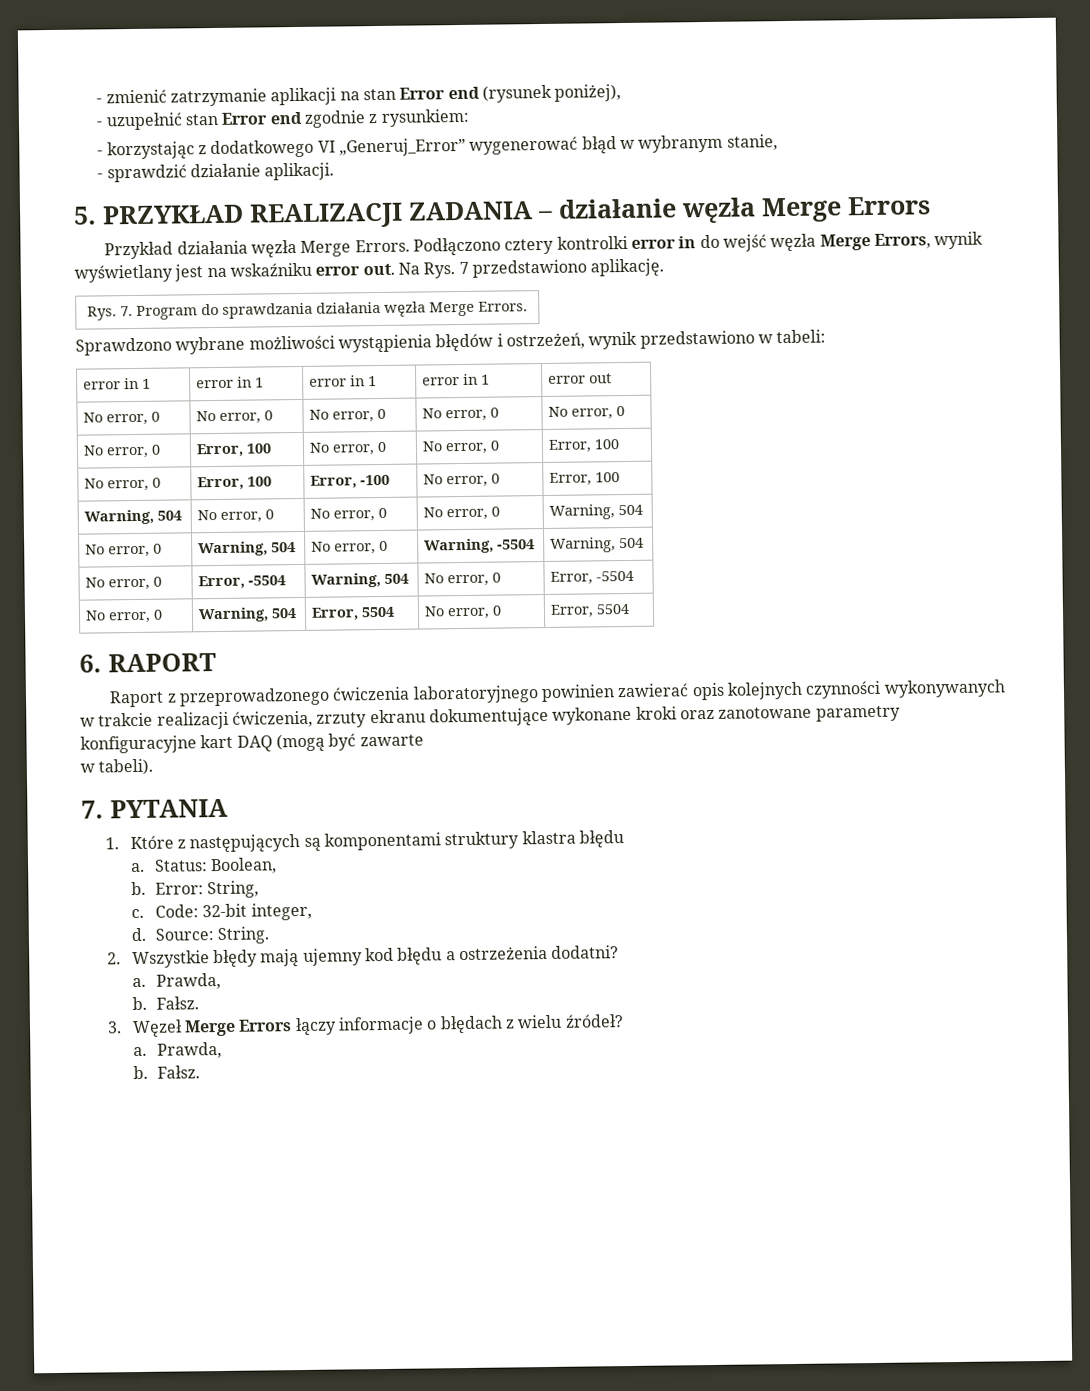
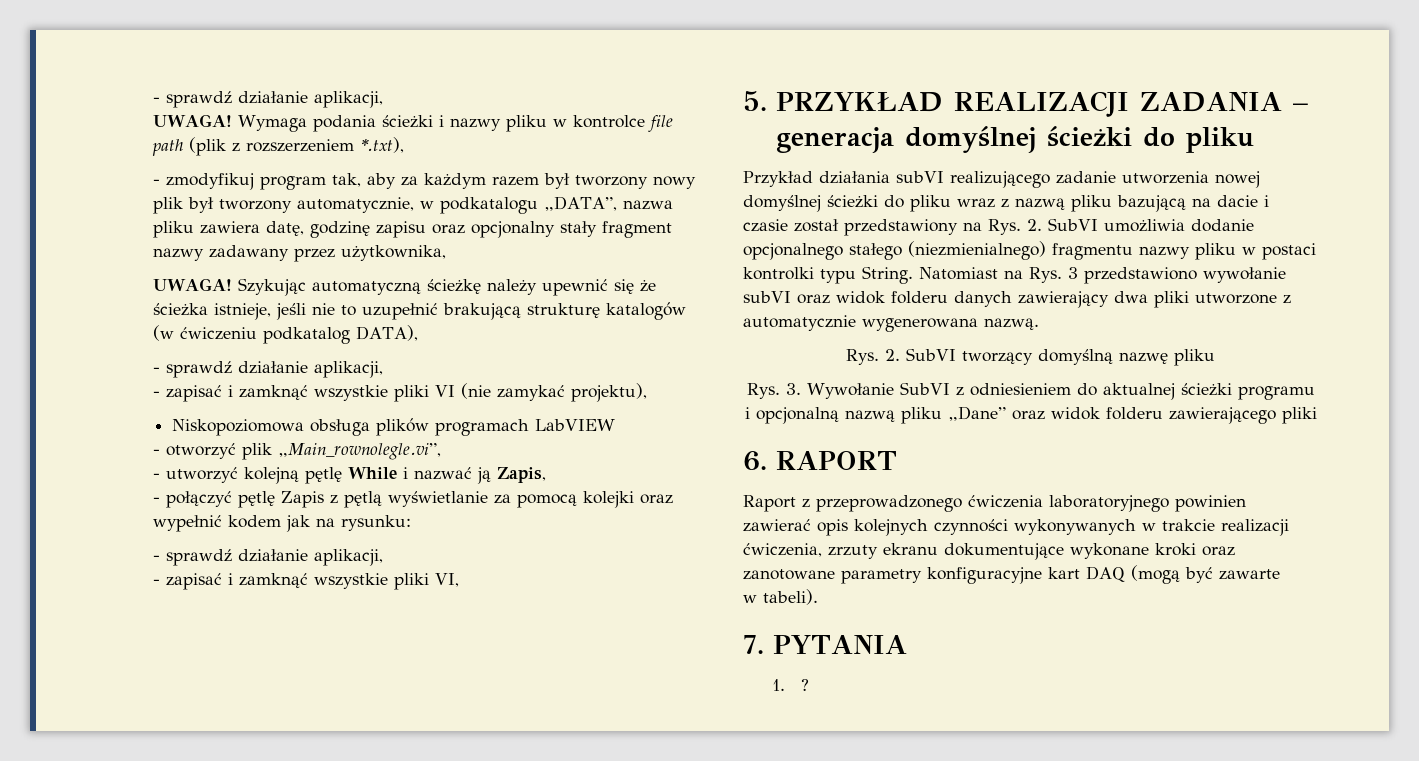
[96,84,622,107] [96,108,470,131] [97,134,778,161] [97,162,335,183] - zmienić zatrzymanie aplikacji na stan Error end (rysunek poniżej), // - uzupełnić stan Error end zgodnie z rysunkiem: // - korzystając z dodatkowego VI „Generuj_Error” wygenerować błąd w wybranym stanie, // - sprawdzić działanie aplikacji. -> [152,91,383,108] [152,114,673,132] [151,137,404,156] [152,173,696,190] [152,196,673,214] [152,221,672,238] [152,245,446,262] [152,278,656,296] [152,302,686,320] [152,325,418,344] [152,361,383,378] [152,383,647,402] [172,418,616,436] [152,443,441,460] [152,467,546,484] [152,491,673,508] [152,515,411,532] [152,549,383,566] [152,573,459,590] - sprawdź działanie aplikacji, // UWAGA! Wymaga podania ścieżki i nazwy pliku w kontrolce file path (plik z rozszerzeniem *.txt), // - zmodyfikuj program tak, aby za każdym razem był tworzony nowy plik był tworzony automatycznie, w podkatalogu „DATA”, nazwa pliku zawiera datę, godzinę zapisu oraz opcjonalny stały fragment nazwy zadawany przez użytkownika, // UWAGA! Szykując automatyczną ścieżkę należy upewnić się że ścieżka istnieje, jeśli nie to uzupełnić brakującą strukturę katalogów (w ćwiczeniu podkatalog DATA), // - sprawdź działanie aplikacji, // - zapisać i zamknąć wszystkie pliki VI (nie zamykać projektu), // Niskopoziomowa obsługa plików programach LabVIEW // - otworzyć plik „Main_rownolegle.vi”, // - utworzyć kolejną pętlę While i nazwać ją Zapis, // - połączyć pętlę Zapis z pętlą wyświetlanie za pomocą kolejki oraz wypełnić kodem jak na rysunku: // - sprawdź działanie aplikacji, // - zapisać i zamknąć wszystkie pliki VI,
[558,196,931,224] [104,231,984,260] [74,258,665,283] [86,301,528,321] [75,329,827,356] [83,377,152,390] [196,376,265,389] [309,375,378,387] [422,373,491,386] [548,373,613,384] [83,411,161,426] [196,410,274,424] [309,408,387,423] [422,407,500,422] [548,405,626,420] [83,444,162,459] [196,443,273,458] [309,441,388,456] [422,440,501,455] [548,439,620,453] [84,477,162,492] [197,476,273,491] [310,474,391,489] [423,473,501,488] [549,472,621,486] [84,509,183,525] [197,509,275,523] [310,507,388,522] [423,506,501,521] [549,504,644,520] [85,543,163,558] [198,541,297,557] [311,540,389,555] [424,538,536,554] [550,537,645,553] [85,576,163,591] [198,575,287,590] [311,572,410,588] [424,572,502,587] [550,570,635,585] [85,609,164,624] [198,607,298,623] [311,606,396,621] [424,605,503,620] [550,603,631,618] działanie węzła Merge Errors // Przykład działania węzła Merge Errors. Podłączono cztery kontrolki error in do wejść węzła Merge Errors, wynik wyświetlany jest na wskaźniku error out. Na Rys. 7 przedstawiono aplikację. // Rys. 7. Program do sprawdzania działania węzła Merge Errors. // Sprawdzono wybrane możliwości wystąpienia błędów i ostrzeżeń, wynik przedstawiono w tabeli: // error in 1 | error in 1 | error in 1 | error in 1 | error out // No error, 0 | No error, 0 | No error, 0 | No error, 0 | No error, 0 // No error, 0 | Error, 100 | No error, 0 | No error, 0 | Error, 100 // No error, 0 | Error, 100 | Error, -100 | No error, 0 | Error, 100 // Warning, 504 | No error, 0 | No error, 0 | No error, 0 | Warning, 504 // No error, 0 | Warning, 504 | No error, 0 | Warning, -5504 | Warning, 504 // No error, 0 | Error, -5504 | Warning, 504 | No error, 0 | Error, -5504 // No error, 0 | Warning, 504 | Error, 5504 | No error, 0 | Error, 5504 -> [775,126,1254,153] [743,171,1260,188] [743,195,1269,212] [743,218,1254,236] [743,241,1316,260] [743,266,1286,284] [743,291,1291,308] [743,315,1039,332] [846,348,1215,366] [746,382,1315,400] [744,406,1317,424] generacja domyślnej ścieżki do pliku // Przykład działania subVI realizującego zadanie utworzenia nowej domyślnej ścieżki do pliku wraz z nazwą pliku bazującą na dacie i czasie został przedstawiony na Rys. 2. SubVI umożliwia dodanie opcjonalnego stałego (niezmienialnego) fragmentu nazwy pliku w postaci kontrolki typu String. Natomiast na Rys. 3 przedstawiono wywołanie subVI oraz widok folderu danych zawierający dwa pliki utworzone z automatycznie wygenerowana nazwą. // Rys. 2. SubVI tworzący domyślną nazwę pliku // Rys. 3. Wywołanie SubVI z odniesieniem do aktualnej ścieżki programu i opcjonalną nazwą pliku „Dane” oraz widok folderu zawierającego pliki
[129,830,624,854] [130,857,278,875] [130,880,260,899] [130,902,312,921] [130,926,271,945] [107,945,620,969] [131,972,222,990] [131,996,200,1011] [107,1014,624,1038] [132,1041,223,1059] [132,1065,201,1080] Które z następujących są komponentami struktury klastra błędu // a. Status: Boolean, // b. Error: String, // c. Code: 32-bit integer, // d. Source: String. // 2. Wszystkie błędy mają ujemny kod błędu a ostrzeżenia dodatni? // a. Prawda, // b. Fałsz. // 3. Węzeł Merge Errors łączy informacje o błędach z wielu źródeł? // a. Prawda, // b. Fałsz. -> [800,679,809,691] ?

